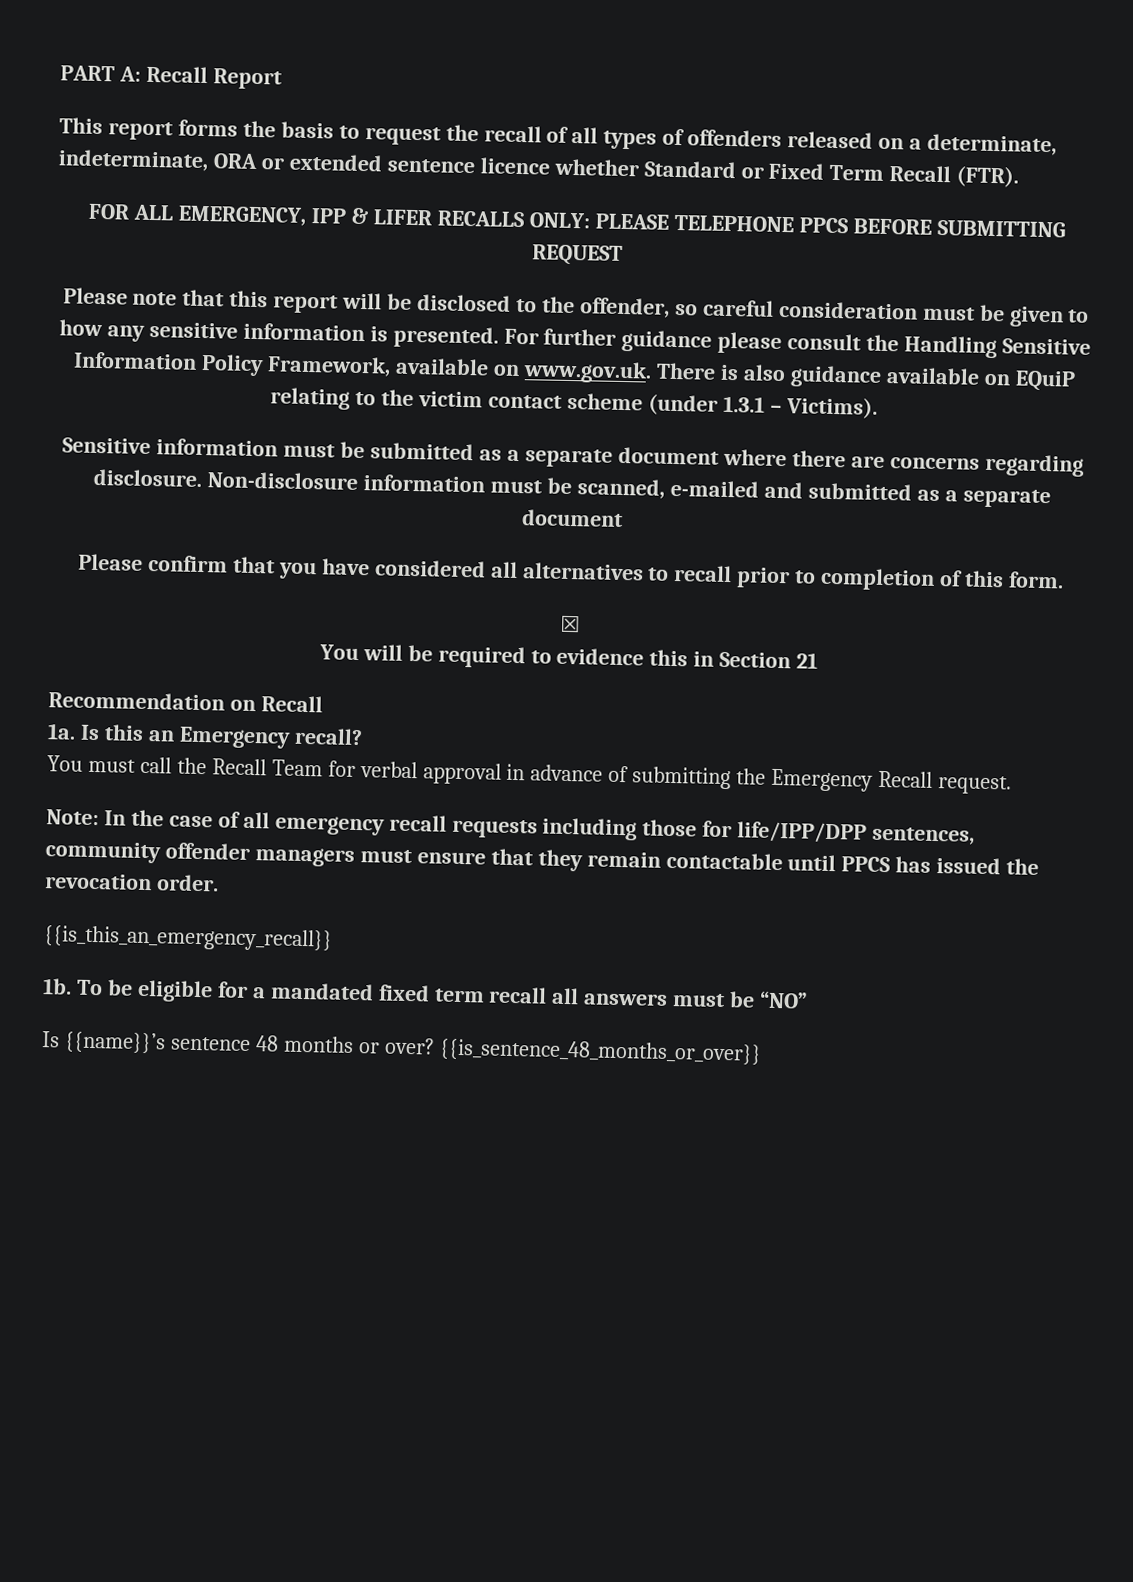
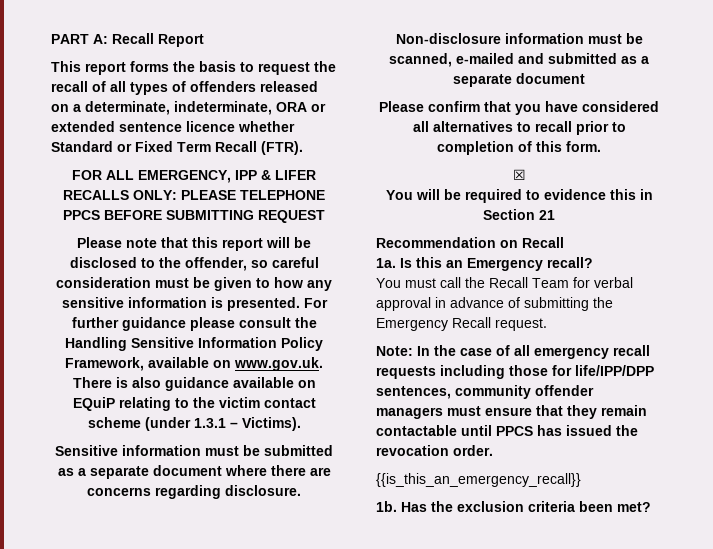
[76,979,809,1009] [42,1031,762,1066] To be eligible for a mandated fixed term recall all answers must be “NO” // Is {{name}}’s sentence 48 months or over? {{is_sentence_48_months_or_over}} -> [401,501,651,512] Has the exclusion criteria been met?

